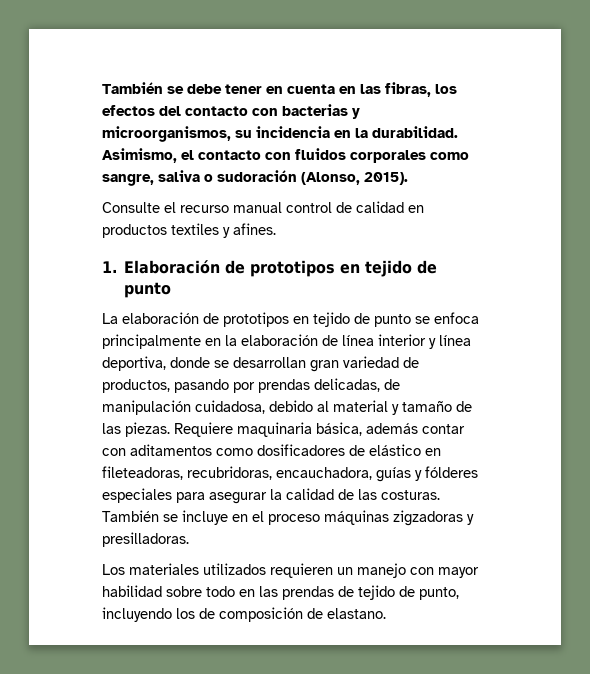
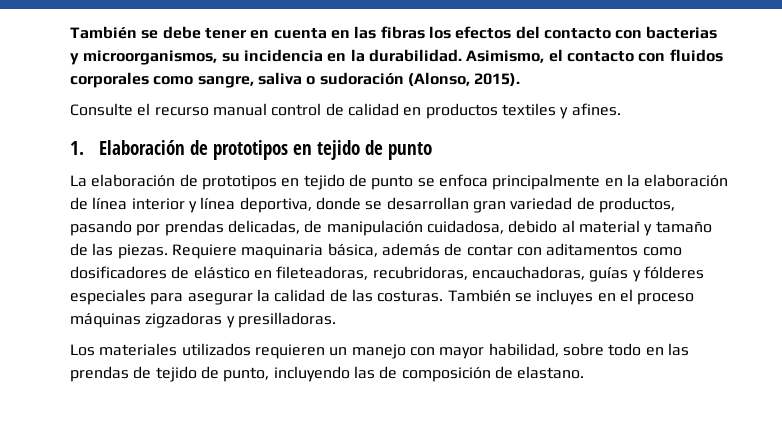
[385,82,431,97] fibras, -> [380,26,425,39] fibras
(418, 428) none -> [444,243,463,256] de
[276,467,372,480] encauchadora, -> [471,266,585,280] encauchadoras,
[182,510,228,525] incluye -> [536,289,594,305] incluyes
[102,585,162,597] habilidad -> [488,343,559,357] habilidad,
[176,608,195,619] los -> [353,366,375,379] las

